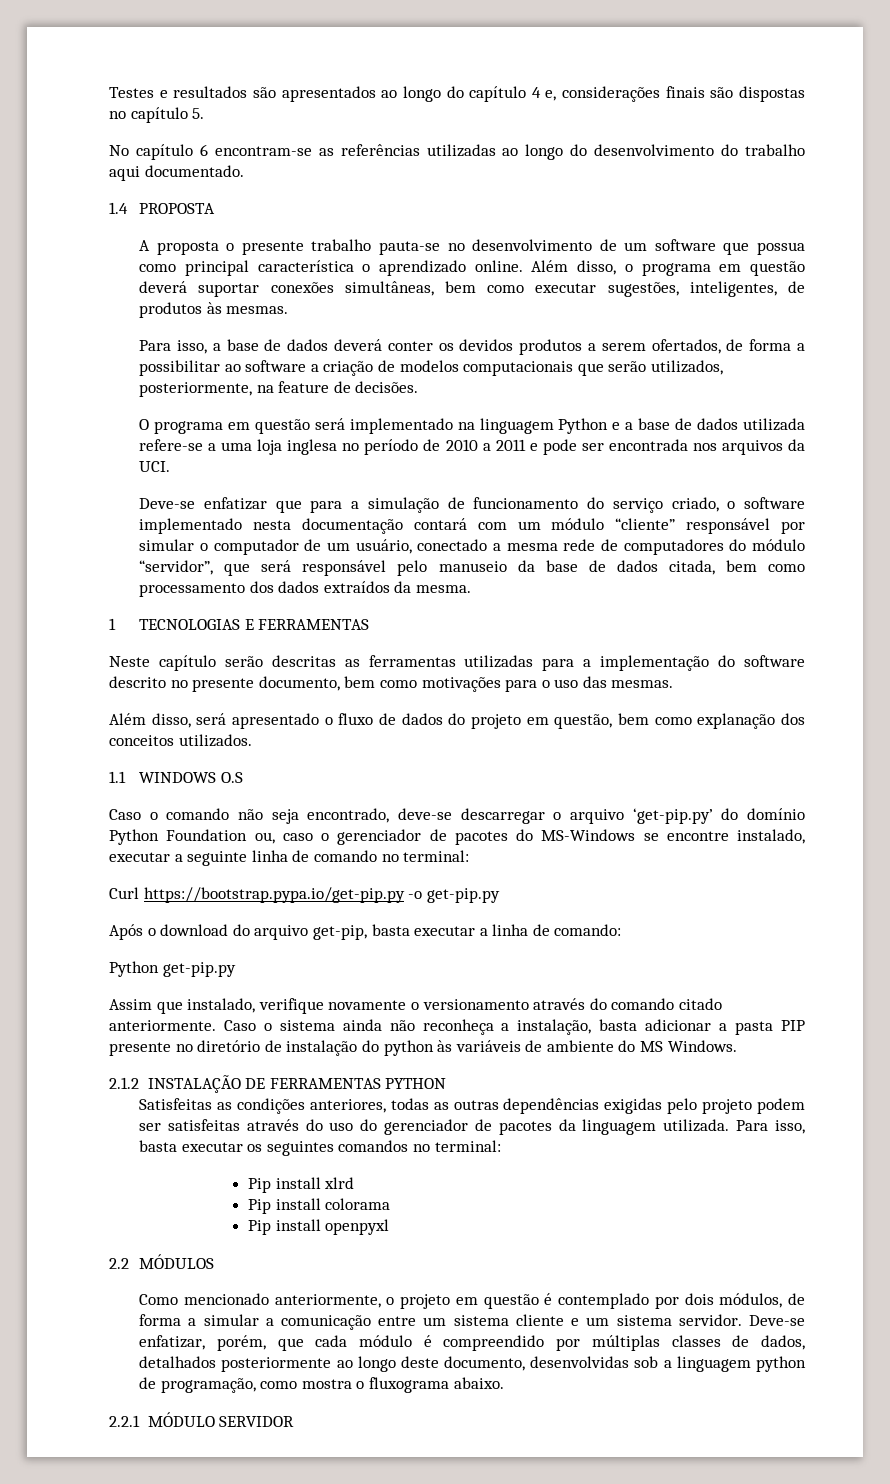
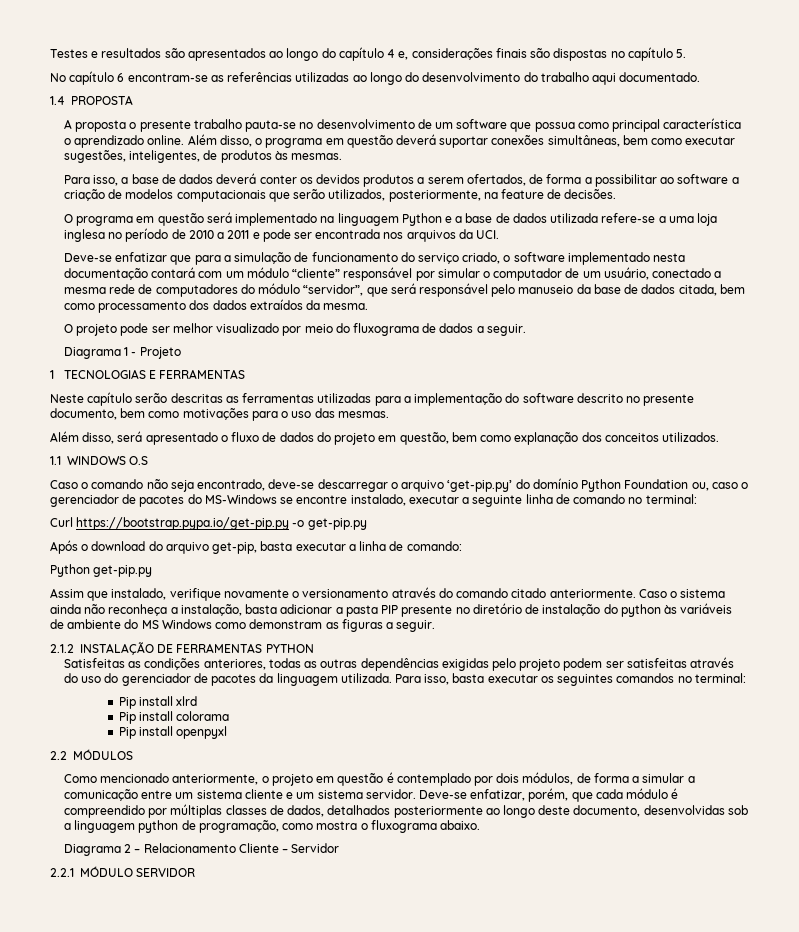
(472, 589) none -> [63,323,526,336] [63,347,181,359] // O projeto pode ser melhor visualizado por meio do fluxograma de dados a seguir. // Diagrama 1 - Projeto
[667,1040,737,1052] Windows. -> [161,619,436,632] Windows como demonstram as figuras a seguir.
(504, 1383) none -> [63,843,340,856] // Diagrama 2 – Relacionamento Cliente – Servidor

